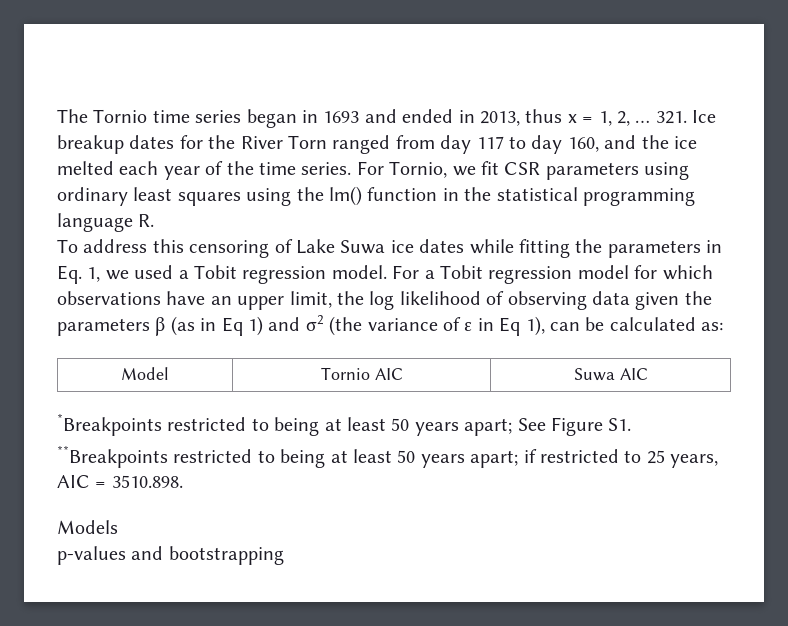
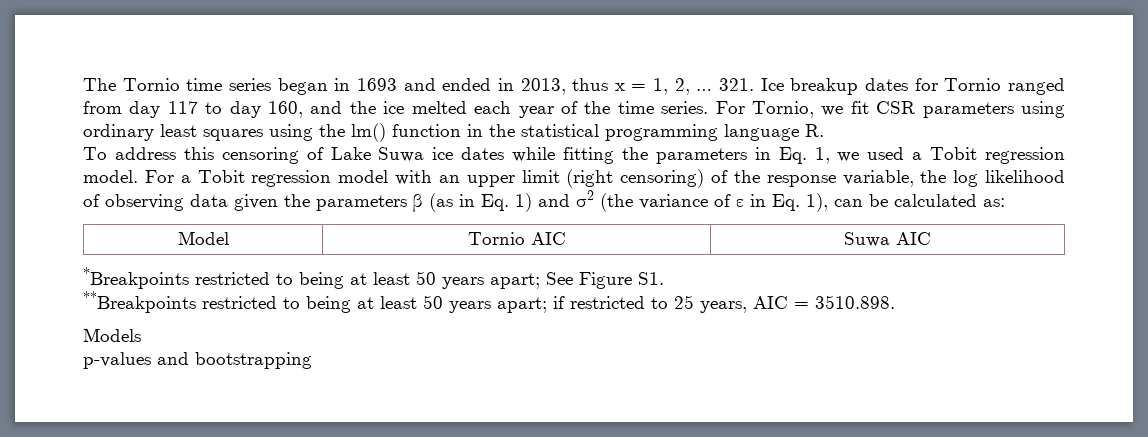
[208,135,327,149] the River Torn -> [944,78,1002,91] Tornio
[634,265,713,280] [57,291,332,310] for which observations have an upper limit, -> [395,169,914,188] with an upper limit (right censoring) of the response variable,
[221,317,243,336] Eq -> [481,194,509,211] Eq.
[499,317,521,336] Eq -> [772,194,800,211] Eq.

